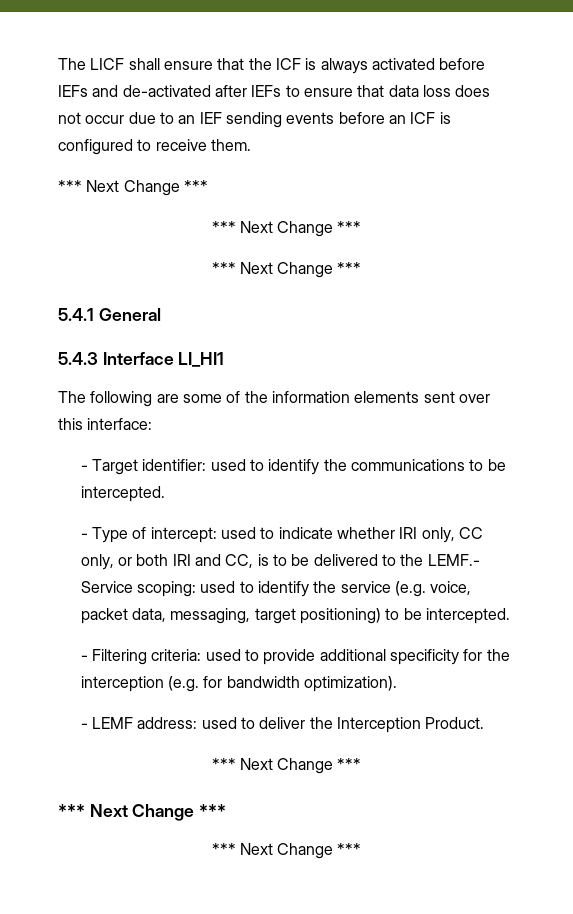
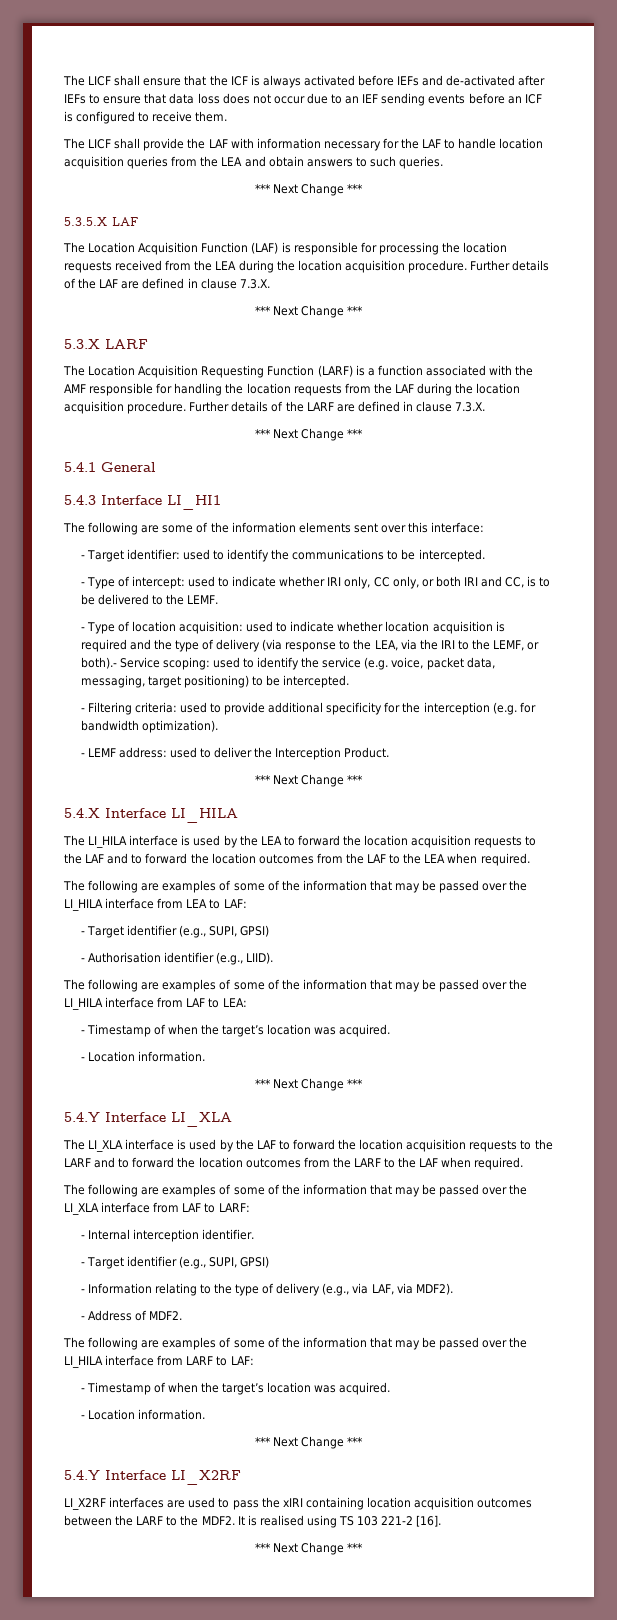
[58,180,208,196] [211,221,362,237] *** Next Change *** // *** Next Change *** -> [63,138,544,151] [64,156,444,169] [254,183,364,196] [64,217,138,226] [63,242,508,255] [64,260,550,273] [64,278,270,289] [254,305,364,318] [64,339,148,349] [63,365,534,378] [64,383,521,396] [64,401,486,414] The LICF shall provide the LAF with information necessary for the LAF to handle location acquisition queries from the LEA and obtain answers to such queries. // *** Next Change *** // 5.3.5.X LAF // The Location Acquisition Function (LAF) is responsible for processing the location requests received from the LEA during the location acquisition procedure. Further details of the LAF are defined in clause 7.3.X. // *** Next Change *** // 5.3.X LARF // The Location Acquisition Requesting Function (LARF) is a function associated with the AMF responsible for handling the location requests from the LAF during the location acquisition procedure. Further details of the LARF are defined in clause 7.3.X.
[427,554,480,566] LEMF.- -> [186,595,218,604] [80,621,505,634] [80,639,540,652] [80,657,117,669] LEMF. // - Type of location acquisition: used to indicate whether location acquisition is required and the type of delivery (via response to the LEA, via the IRI to the LEMF, or both).-
[58,804,227,821] *** Next Change *** -> [64,808,238,823] [63,835,537,848] [64,853,530,866] [63,880,528,893] [64,898,247,911] [80,925,270,938] [80,952,273,965] [63,979,528,992] [64,997,247,1010] [80,1024,391,1037] [80,1051,205,1062] [254,1078,364,1091] [64,1112,232,1127] [63,1139,553,1152] [64,1157,524,1170] [63,1184,528,1197] [64,1202,250,1215] [80,1229,254,1242] [80,1256,270,1269] [80,1283,453,1296] [80,1310,182,1321] [63,1337,528,1350] [64,1355,254,1368] [80,1382,391,1395] [80,1409,205,1420] [254,1436,364,1449] [64,1470,241,1485] [64,1497,533,1510] [64,1515,442,1528] 5.4.X Interface LI_HILA // The LI_HILA interface is used by the LEA to forward the location acquisition requests to the LAF and to forward the location outcomes from the LAF to the LEA when required. // The following are examples of some of the information that may be passed over the LI_HILA interface from LEA to LAF: // - Target identifier (e.g., SUPI, GPSI) // - Authorisation identifier (e.g., LIID). // The following are examples of some of the information that may be passed over the LI_HILA interface from LAF to LEA: // - Timestamp of when the target’s location was acquired. // - Location information. // *** Next Change *** // 5.4.Y Interface LI_XLA // The LI_XLA interface is used by the LAF to forward the location acquisition requests to the LARF and to forward the location outcomes from the LARF to the LAF when required. // The following are examples of some of the information that may be passed over the LI_XLA interface from LAF to LARF: // - Internal interception identifier. // - Target identifier (e.g., SUPI, GPSI) // - Information relating to the type of delivery (e.g., via LAF, via MDF2). // - Address of MDF2. // The following are examples of some of the information that may be passed over the LI_HILA interface from LARF to LAF: // - Timestamp of when the target’s location was acquired. // - Location information. // *** Next Change *** // 5.4.Y Interface LI_X2RF // LI_X2RF interfaces are used to pass the xIRI containing location acquisition outcomes between the LARF to the MDF2. It is realised using TS 103 221-2 [16].

